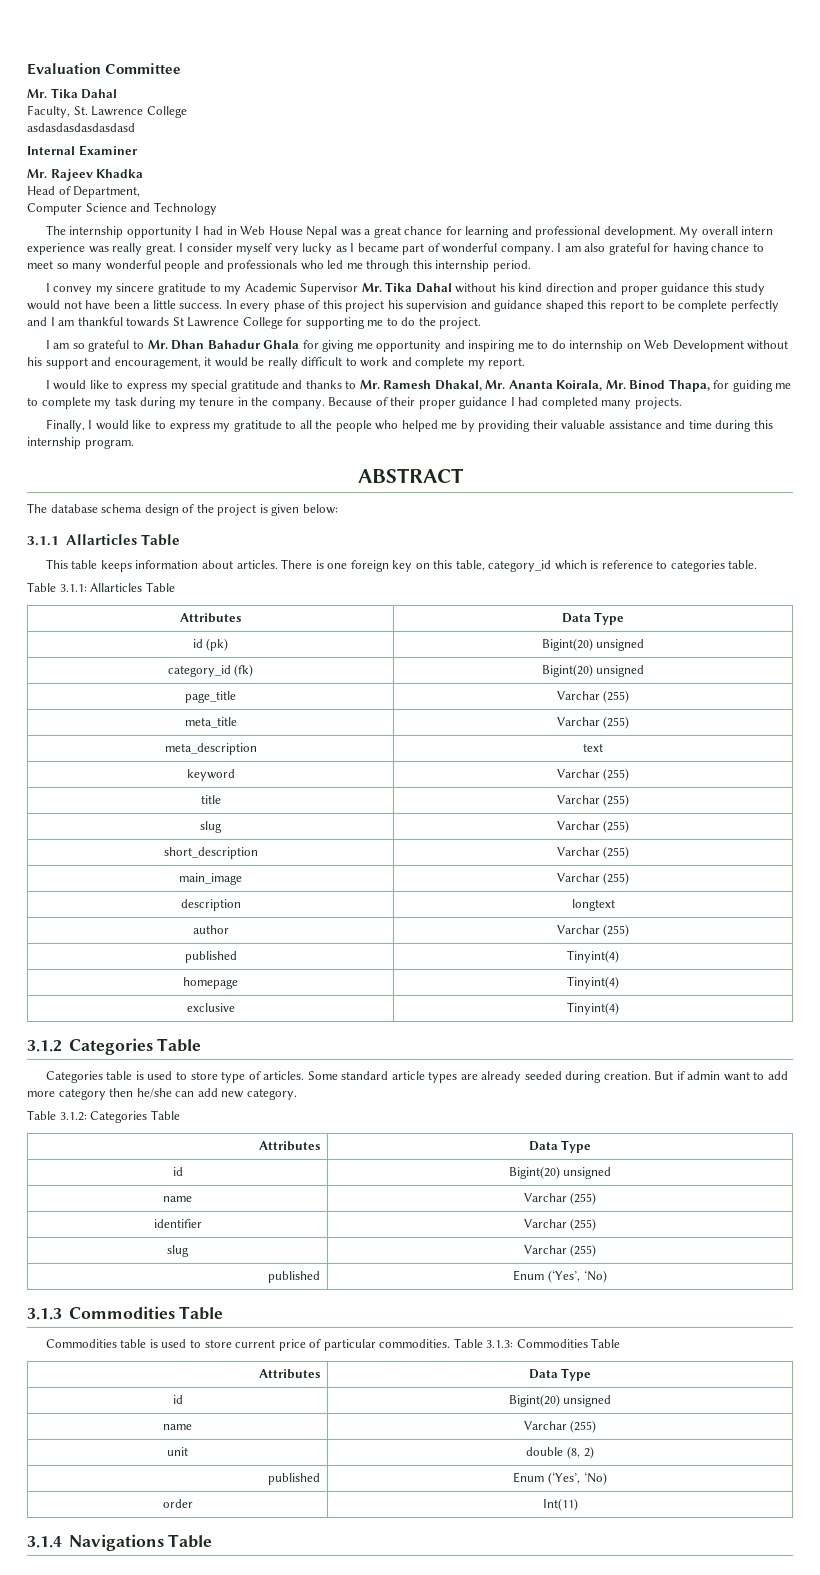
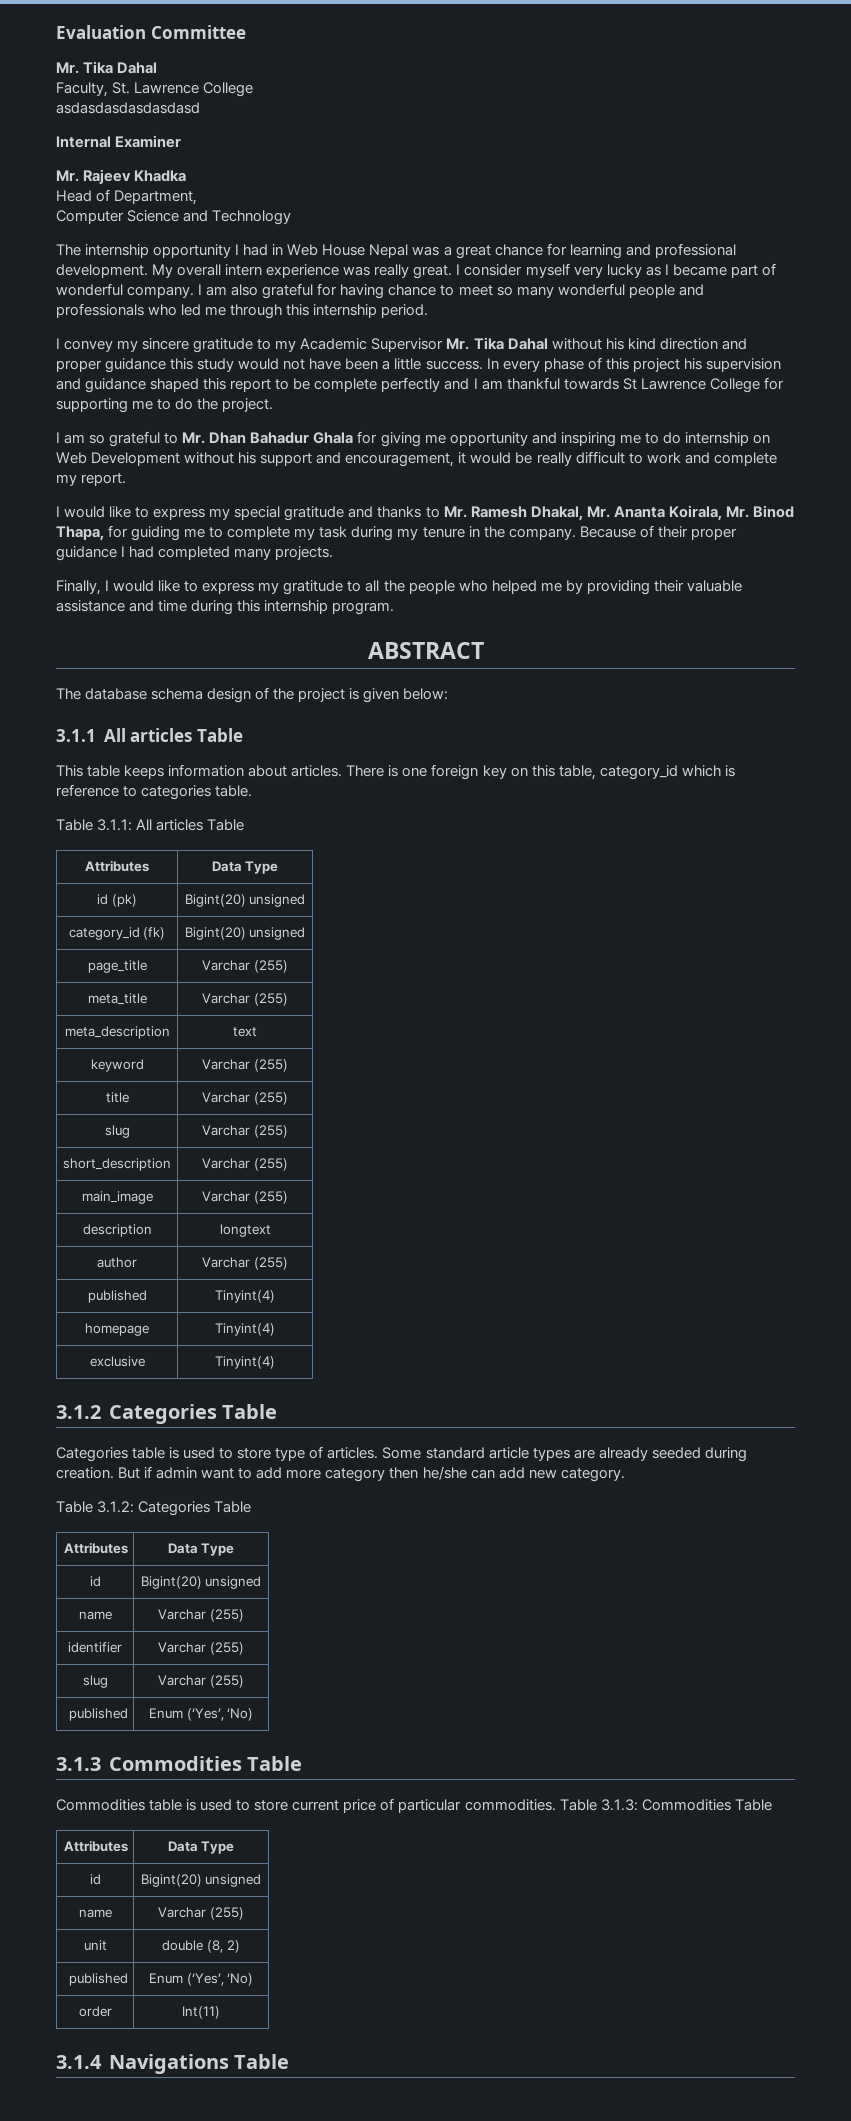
[65,534,137,545] Allarticles -> [103,728,193,742] All articles
[90,583,143,592] Allarticles -> [136,819,204,831] All articles

